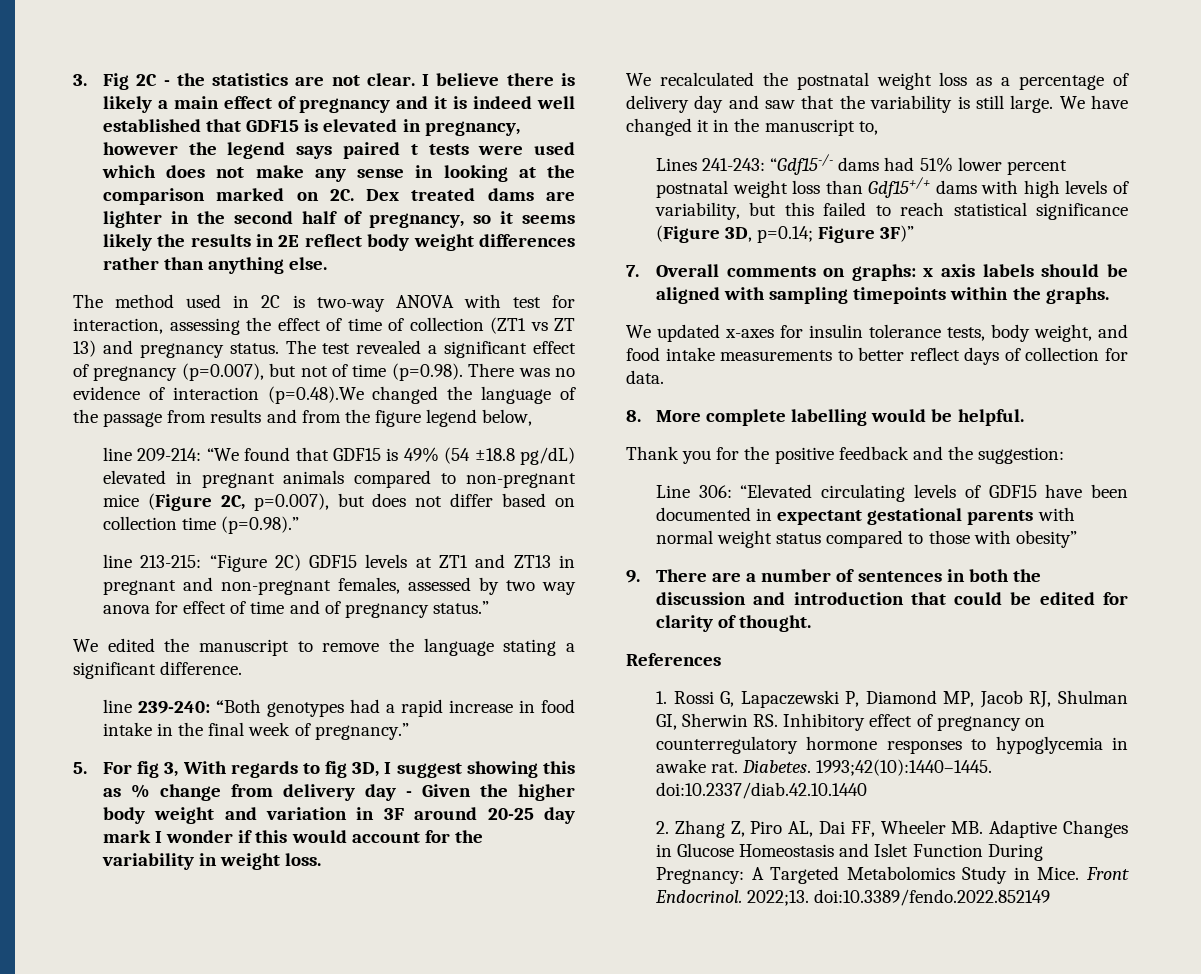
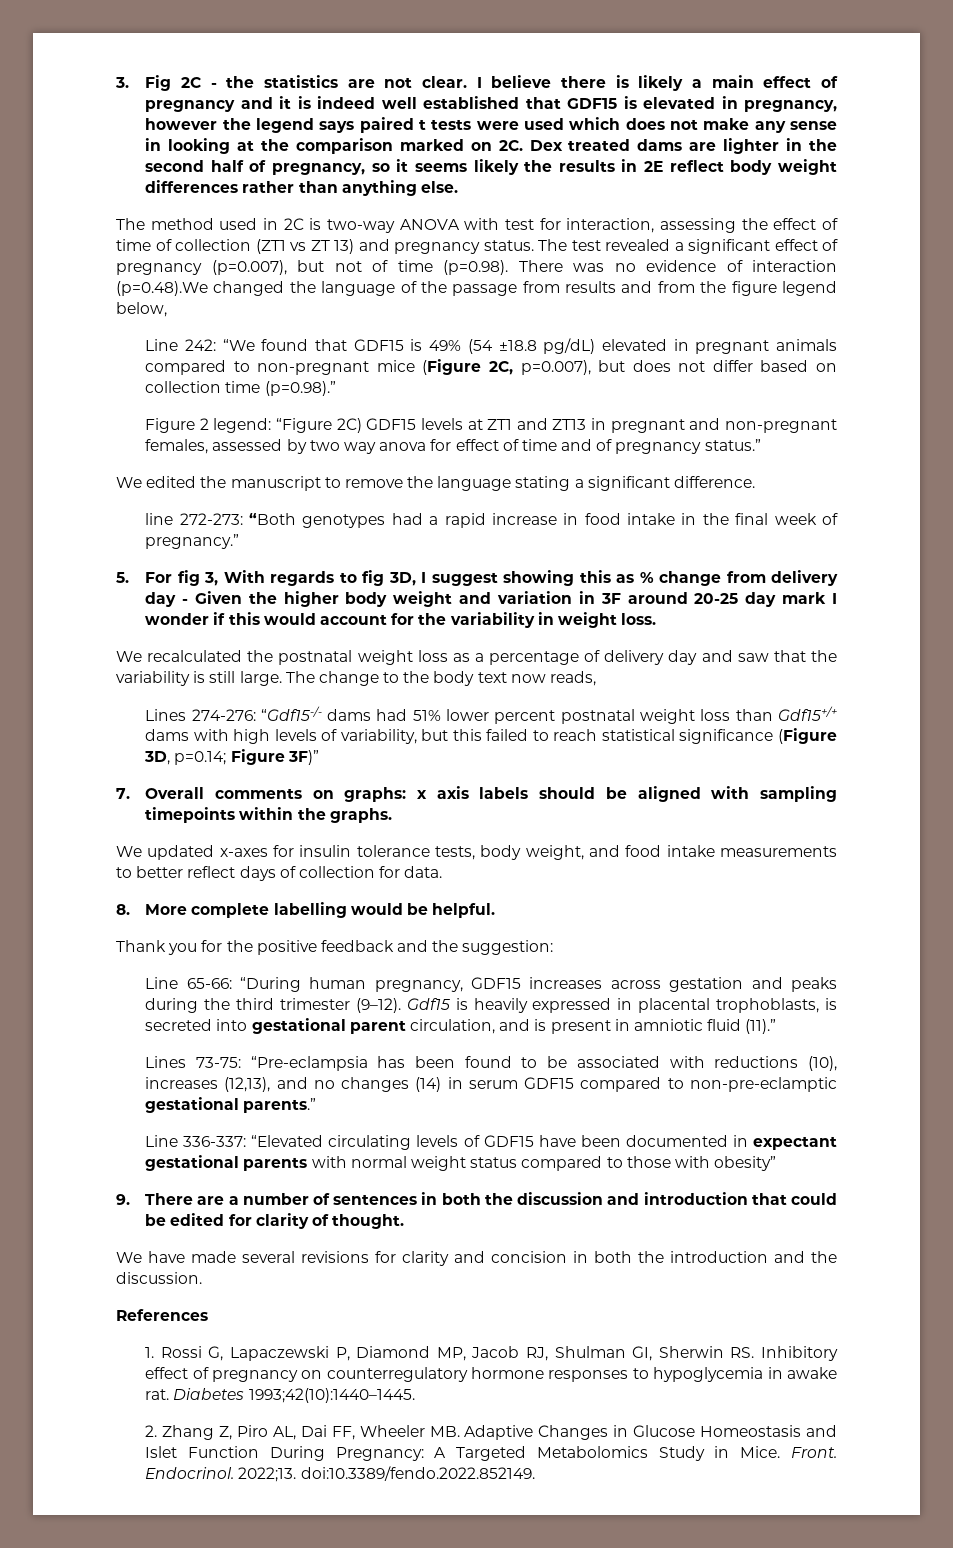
[102,447,202,461] line 209-214: -> [145,339,216,351] Line 242:
[102,554,202,568] line 213-215: -> [145,418,272,433] Figure 2 legend:
[137,701,210,714] 239-240: -> [179,513,243,525] 272-273:
[1059,95,1128,109] [626,118,878,136] [655,158,766,171] We have changed it in the manuscript to, // Lines 241-243: -> [285,671,597,686] [145,709,256,721] The change to the body text now reads, // Lines 274-276:
[698,485,732,498] 306: -> [186,977,837,992] [145,998,838,1013] [145,1018,777,1034] [145,1056,837,1071] [145,1077,837,1092] [145,1097,317,1113] [145,1135,247,1147] 65-66: “During human pregnancy, GDF15 increases across gestation and peaks during the third trimester (9–12). Gdf15 is heavily expressed in placental trophoblasts, is secreted into gestational parent circulation, and is present in amniotic fluid (11).” // Lines 73-75: “Pre-eclampsia has been found to be associated with reductions (10), increases (12,13), and no changes (14) in serum GDF15 compared to non-pre-eclamptic gestational parents.” // Line 336-337:
(812, 623) none -> [116,1251,837,1266] [116,1272,202,1284] // We have made several revisions for clarity and concision in both the introduction and the discussion.
[742,760,812,773] Diabetes. -> [173,1388,245,1400] Diabetes
[655,782,867,799] doi:10.2337/diab.42.10.1440 -> (415, 1395) none
[1086,867,1129,880] Front -> [790,1447,837,1458] Front.
[814,889,1051,906] doi:10.3389/fendo.2022.852149 -> [300,1466,535,1481] doi:10.3389/fendo.2022.852149.

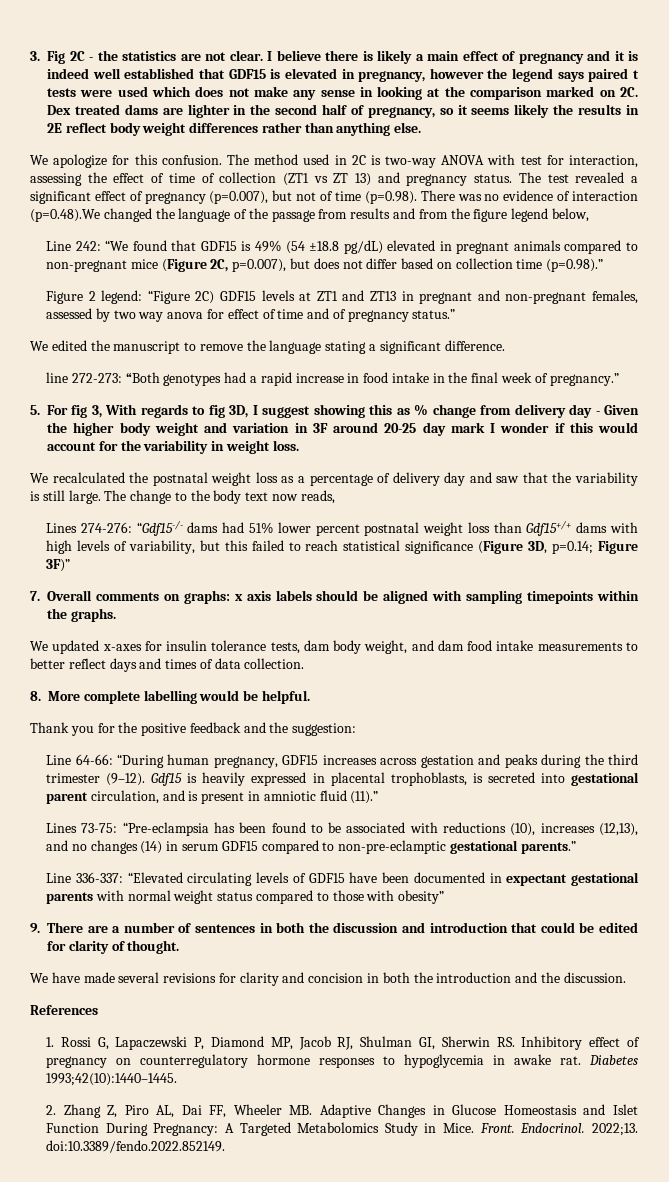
(458, 187) none -> [30,154,222,168] We apologize for this confusion.
(475, 853) none -> [303,640,330,651] dam
(620, 851) none -> [437,640,464,651] dam
[279,866,443,878] of collection for data. -> [139,658,305,669] and times of data collection.
[186,978,232,989] 65-66: -> [75,754,113,765] 64-66:

